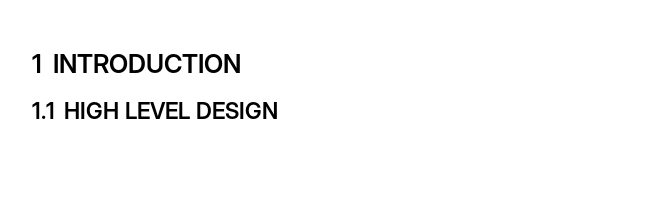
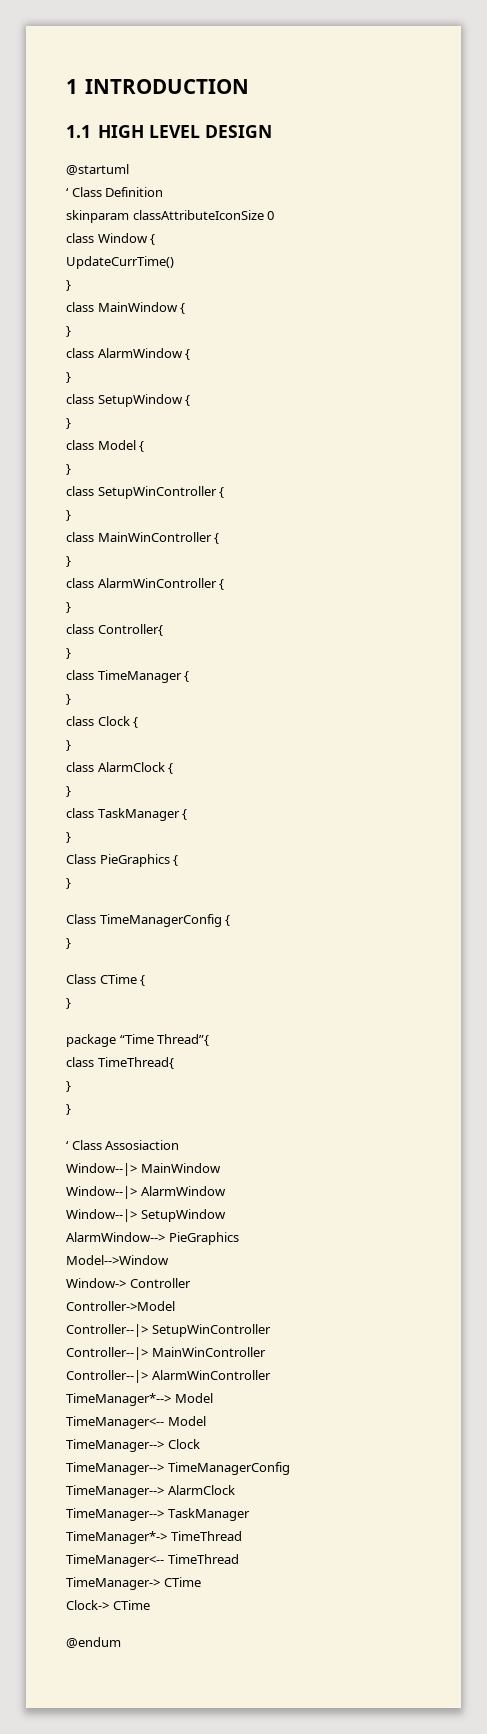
(279, 110) none -> [66,164,129,175] [66,187,164,197] [66,210,275,223] [66,233,156,245] [66,256,174,269] [66,280,71,291] [66,302,186,314] [66,326,71,337] [66,348,191,360] [66,372,71,383] [66,394,191,407] [66,418,71,429] [66,440,145,452] [66,464,71,475] [66,486,225,499] [66,510,71,521] [66,532,220,544] [66,556,71,567] [66,578,225,590] [66,602,71,613] [66,624,163,636] [66,648,71,659] [66,670,190,683] [66,694,71,705] [66,716,139,728] [66,740,71,751] [66,762,174,774] [66,786,71,797] [66,808,188,821] [66,832,71,843] [66,854,179,867] [66,878,71,889] [66,914,231,927] [66,938,71,949] [66,974,146,986] [66,998,71,1009] [66,1034,210,1047] [66,1057,174,1069] [66,1081,71,1092] [66,1104,71,1115] [66,1140,180,1150] [66,1163,221,1176] [66,1186,226,1199] [66,1209,226,1222] [66,1232,239,1245] [66,1255,169,1265] [66,1278,191,1288] [66,1301,175,1311] [66,1324,271,1337] [66,1347,266,1360] [66,1370,271,1383] [66,1393,213,1406] [66,1416,206,1429] [66,1439,200,1452] [66,1462,290,1475] [66,1485,235,1498] [66,1508,250,1521] [66,1531,242,1544] [66,1554,239,1567] [66,1577,201,1590] [66,1600,150,1610] [66,1637,121,1648] // @startuml // ‘ Class Definition // skinparam classAttributeIconSize 0 // class Window { // UpdateCurrTime() // } // class MainWindow { // } // class AlarmWindow { // } // class SetupWindow { // } // class Model { // } // class SetupWinController { // } // class MainWinController { // } // class AlarmWinController { // } // class Controller{ // } // class TimeManager { // } // class Clock { // } // class AlarmClock { // } // class TaskManager { // } // Class PieGraphics { // } // Class TimeManagerConfig { // } // Class CTime { // } // package “Time Thread”{ // class TimeThread{ // } // } // ‘ Class Assosiaction // Window--|> MainWindow // Window--|> AlarmWindow // Window--|> SetupWindow // AlarmWindow--> PieGraphics // Model-->Window // Window-> Controller // Controller->Model // Controller--|> SetupWinController // Controller--|> MainWinController // Controller--|> AlarmWinController // TimeManager*--> Model // TimeManager<-- Model // TimeManager--> Clock // TimeManager--> TimeManagerConfig // TimeManager--> AlarmClock // TimeManager--> TaskManager // TimeManager*-> TimeThread // TimeManager<-- TimeThread // TimeManager-> CTime // Clock-> CTime // @endum

